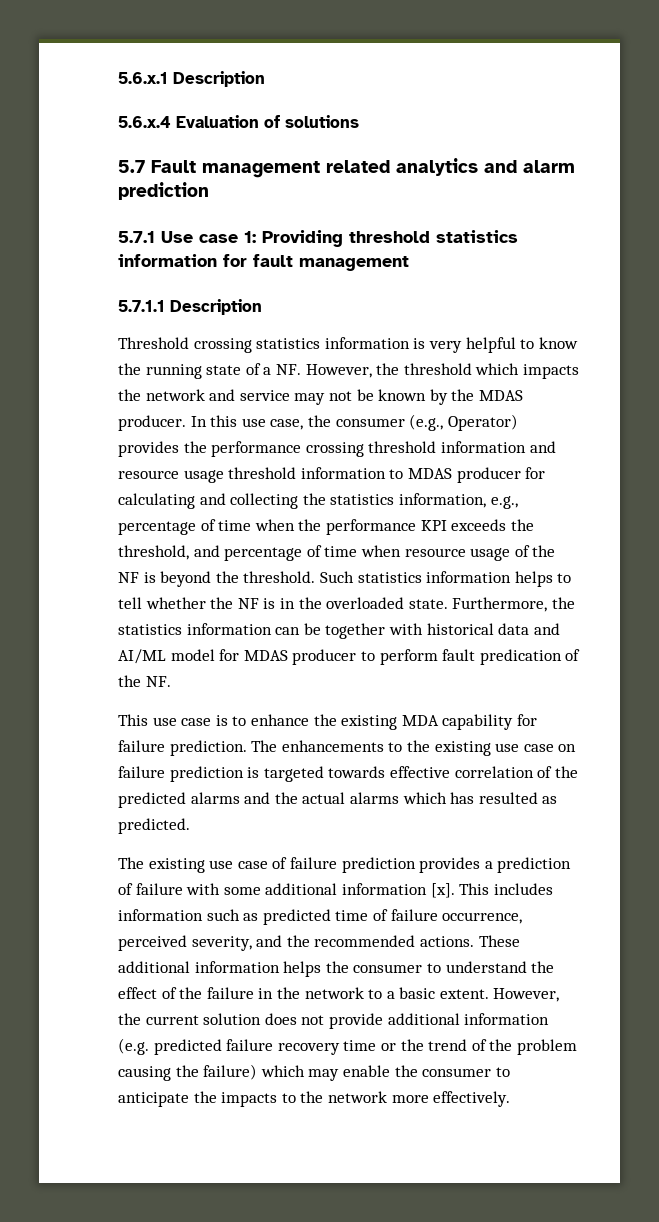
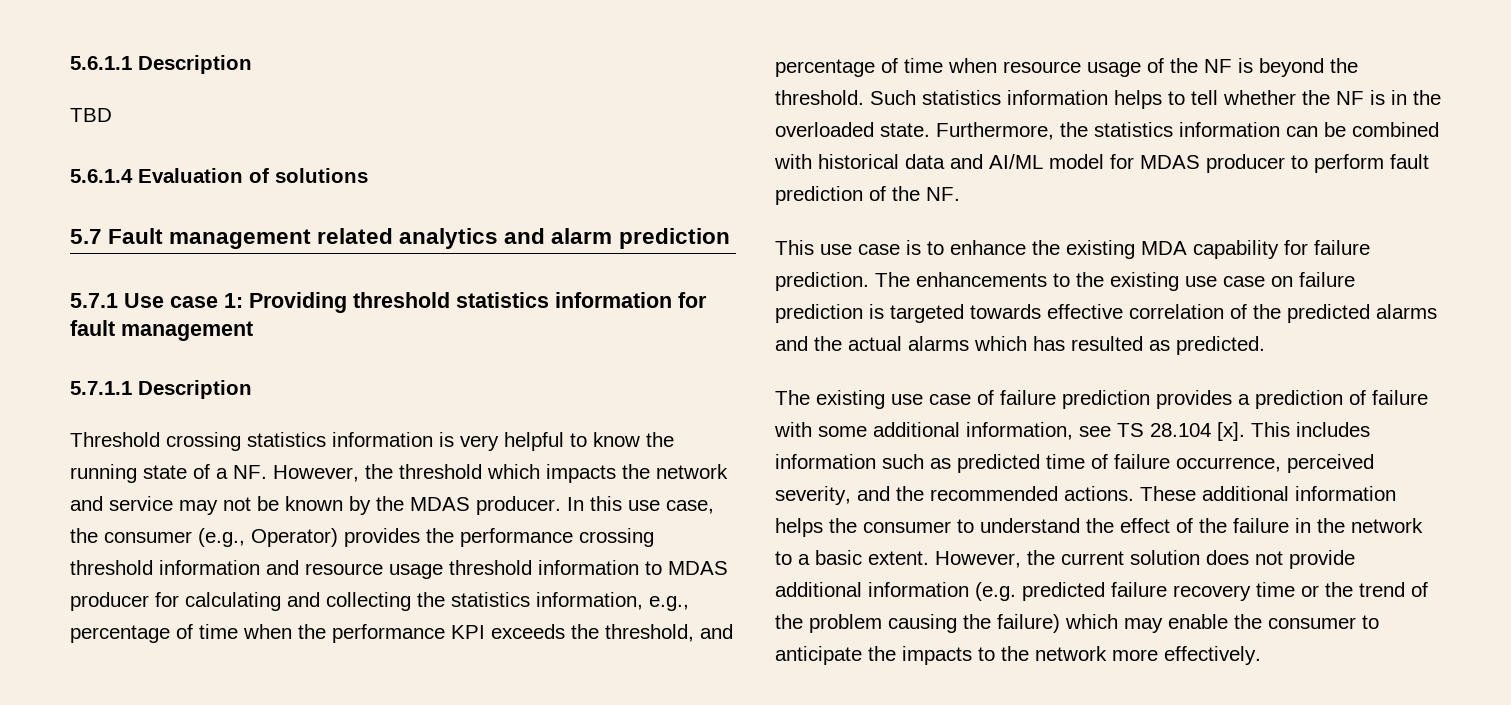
[118,71,265,87] [118,116,171,128] 5.6.x.1 Description // 5.6.x.4 -> [70,55,252,74] [70,108,112,122] [70,169,133,183] 5.6.1.1 Description // TBD // 5.6.1.4
[325,623,386,639] together -> [1352,122,1439,137] combined
[479,649,562,665] predication -> [775,186,863,205] prediction
[341,883,427,895] information -> [966,422,1211,440] information, see TS 28.104

